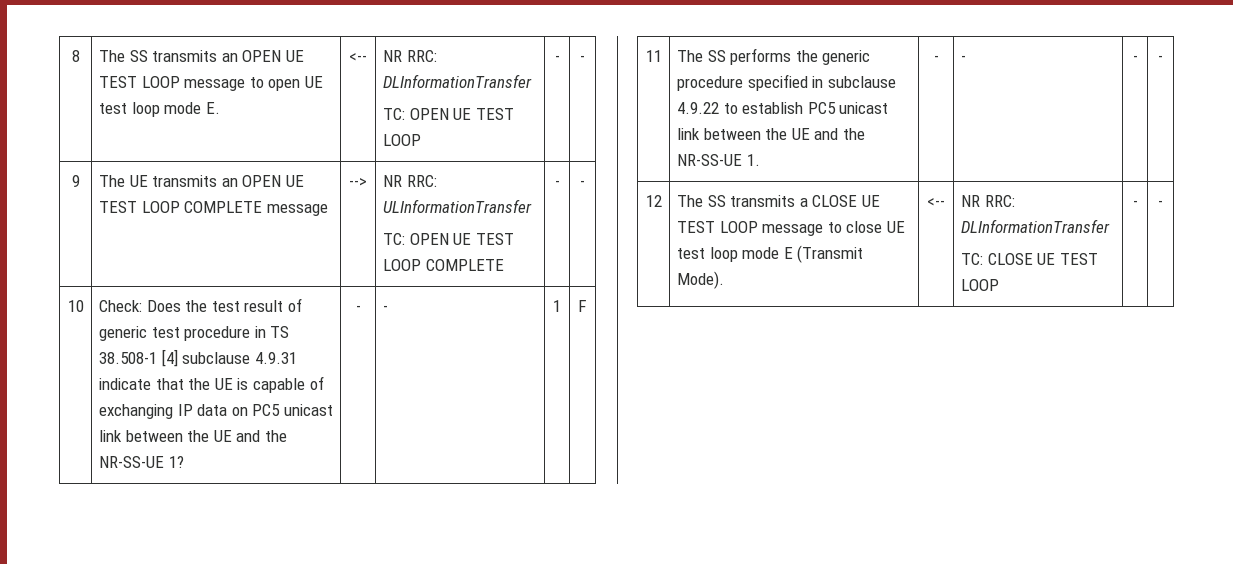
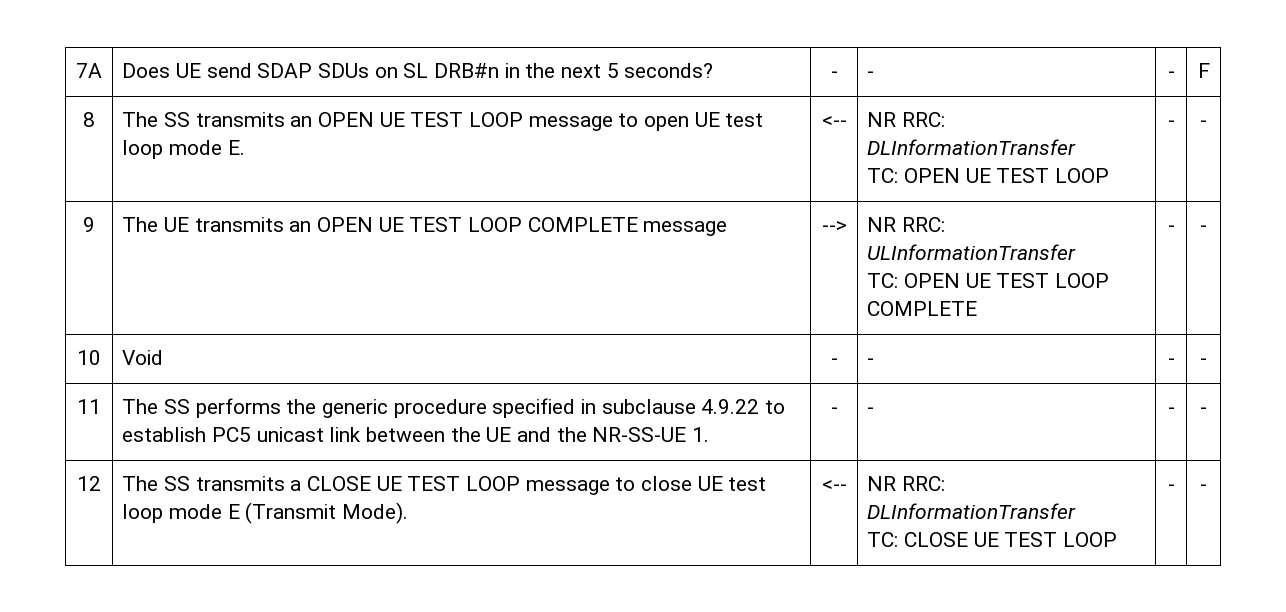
(71, 56) none -> [76,63,102,78] [122,63,714,78] [830,71,838,78] [867,71,875,78] [1167,71,1175,78] [1197,63,1210,78] 7A | Does UE send SDAP SDUs on SL DRB#n in the next 5 seconds? | - | - | - | F //
[98,298,302,312] [98,326,290,341] [98,349,297,367] [98,376,324,393] [98,404,333,419] [98,430,287,442] [98,456,184,468] [355,305,361,312] [382,305,388,312] [553,300,561,312] [578,300,587,312] Check: Does the test result of generic test procedure in TS 38.508-1 [4] subclause 4.9.31 indicate that the UE is capable of exchanging IP data on PC5 unicast link between the UE and the NR-SS-UE 1? | - | - | 1 | F -> [122,350,164,365] [830,358,838,365] [867,358,875,365] [1167,358,1175,365] [1200,358,1207,365] Void | - | - | - | -

